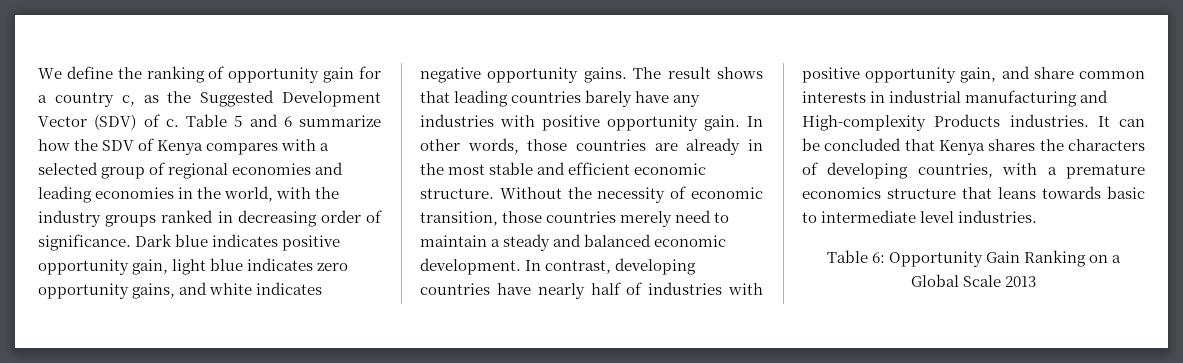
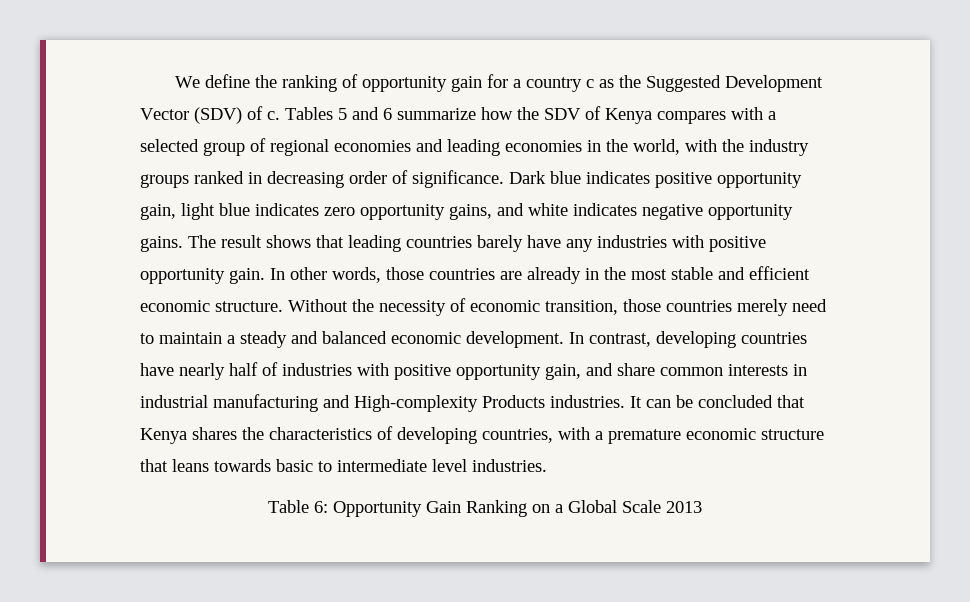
[121,95,135,106] c, -> [586,79,595,88] c
[186,114,227,127] Table -> [285,107,333,120] Tables
[1068,139,1145,151] characters -> [269,427,372,440] characteristics
[802,187,881,199] economics -> [686,428,756,440] economic

